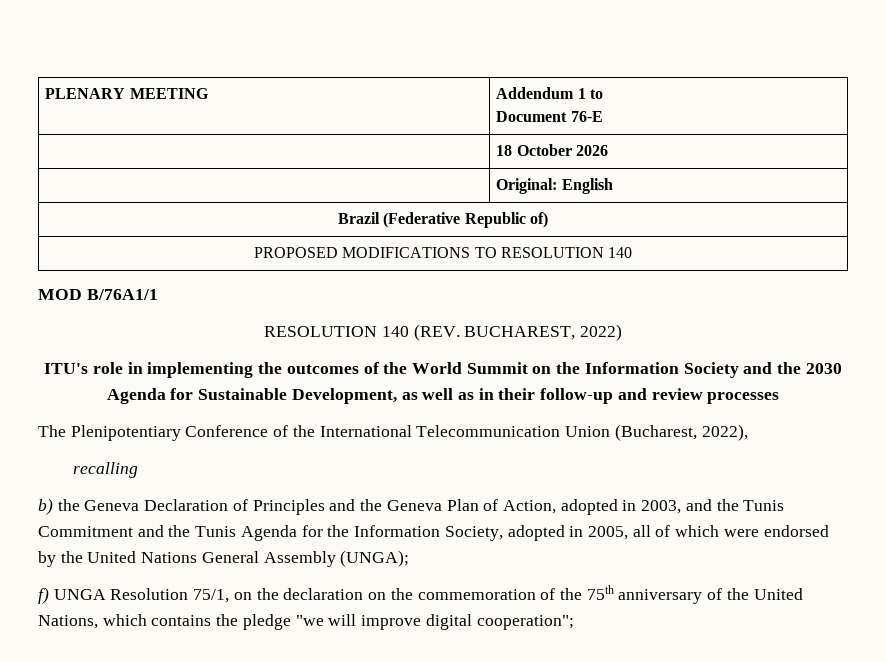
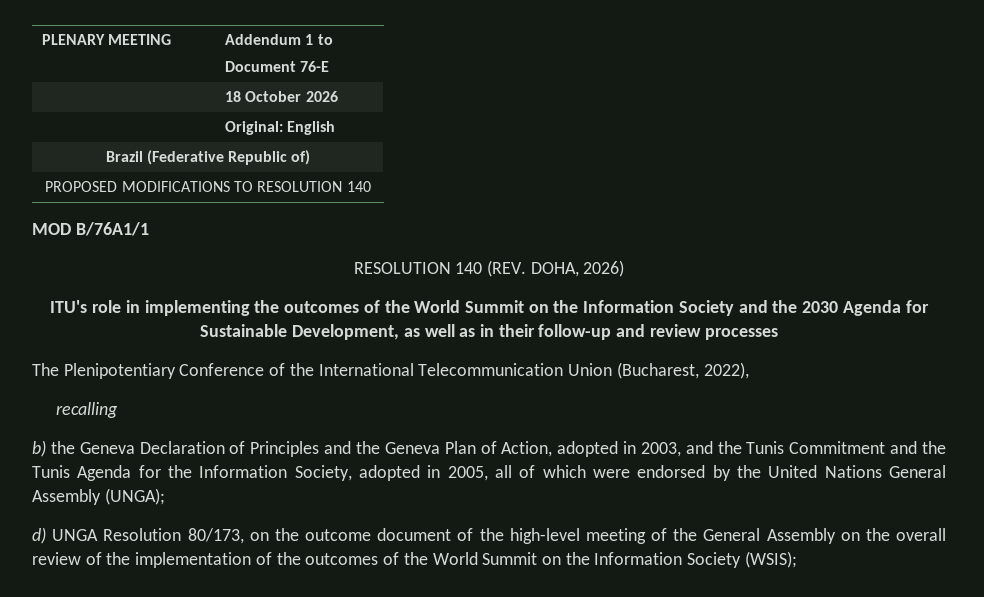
[464,324,622,341] BUCHAREST, 2022) -> [530,260,625,277] DOHA, 2026)
[38,587,49,604] f) -> [32,527,46,544] d)
[193,585,803,604] [38,614,574,630] 75/1, on the declaration on the commemoration of the 75th anniversary of the United Nations, which contains the pledge "we will improve digital cooperation"; -> [187,528,946,544] [32,551,797,568] 80/173, on the outcome document of the high-level meeting of the General Assembly on the overall review of the implementation of the outcomes of the World Summit on the Information Society (WSIS);

